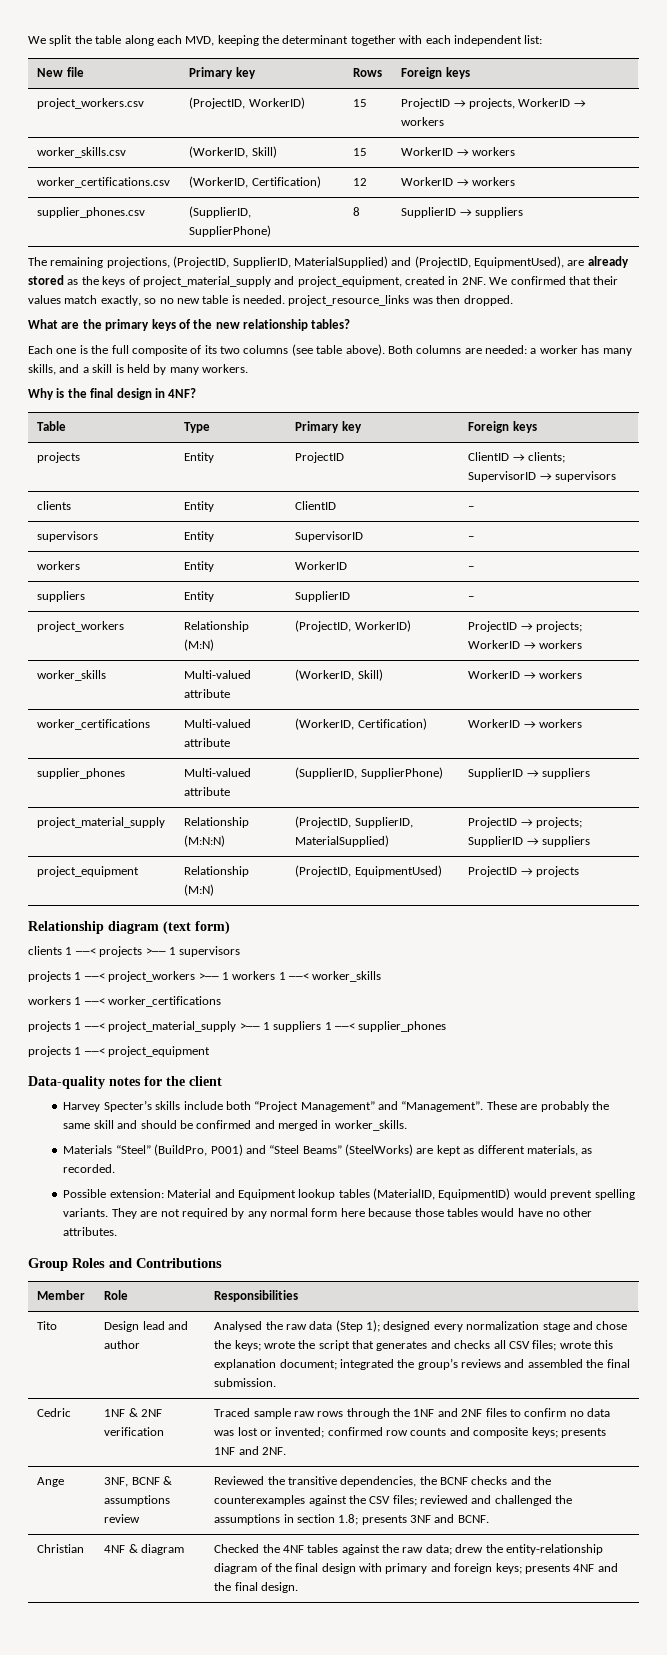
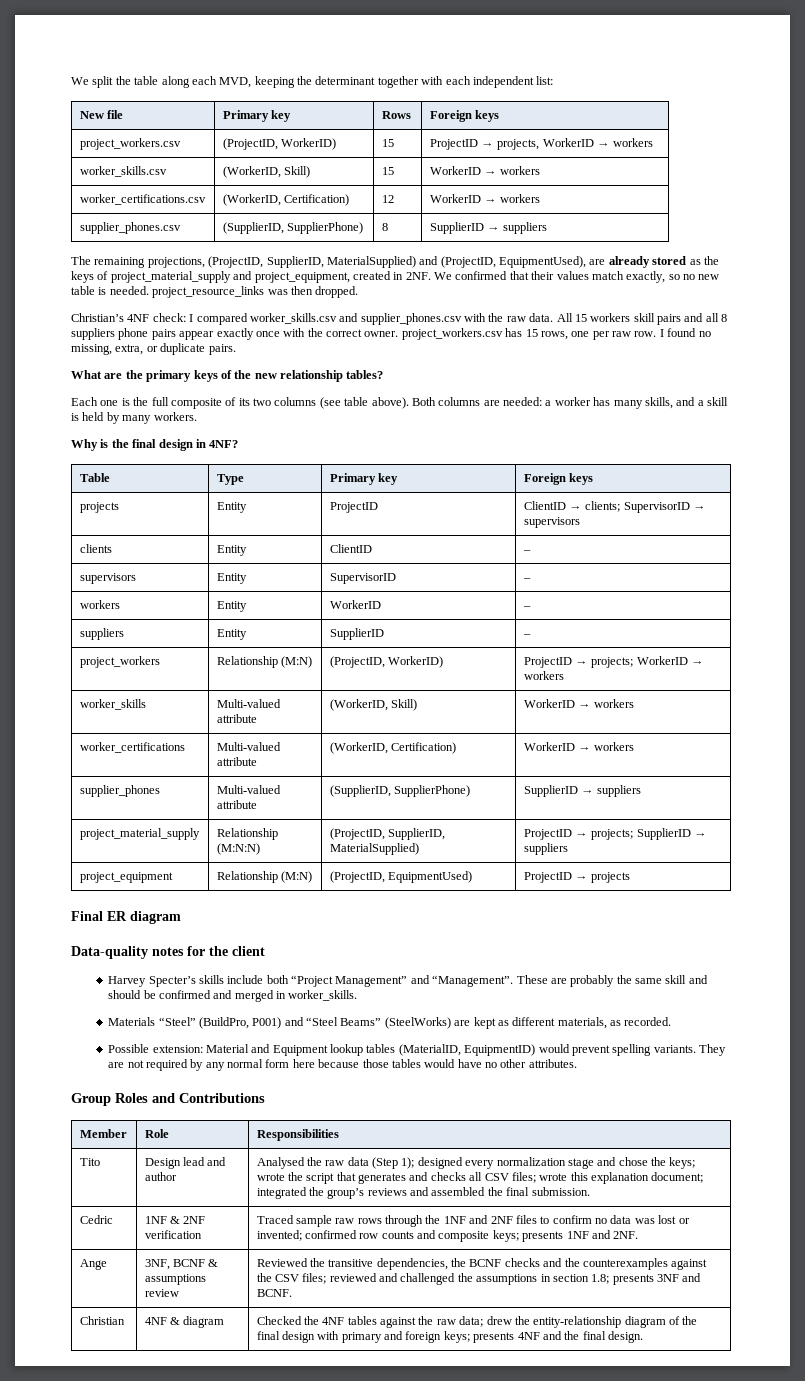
(513, 300) none -> [71,313,728,325] [71,328,711,340] [71,343,236,355] // Christian’s 4NF check: I compared worker_skills.csv and supplier_phones.csv with the raw data. All 15 workers skill pairs and all 8 suppliers phone pairs appear exactly once with the correct owner. project_workers.csv has 15 rows, one per raw row. I found no missing, extra, or duplicate pairs.
[28,921,230,934] [28,946,241,957] [28,971,382,982] [28,996,222,1007] [28,1021,447,1032] [28,1046,211,1057] Relationship diagram (text form) // clients 1 ──< projects >── 1 supervisors // projects 1 ──< project_workers >── 1 workers 1 ──< worker_skills // workers 1 ──< worker_certifications // projects 1 ──< project_material_supply >── 1 suppliers 1 ──< supplier_phones // projects 1 ──< project_equipment -> [71,911,181,924] Final ER diagram

